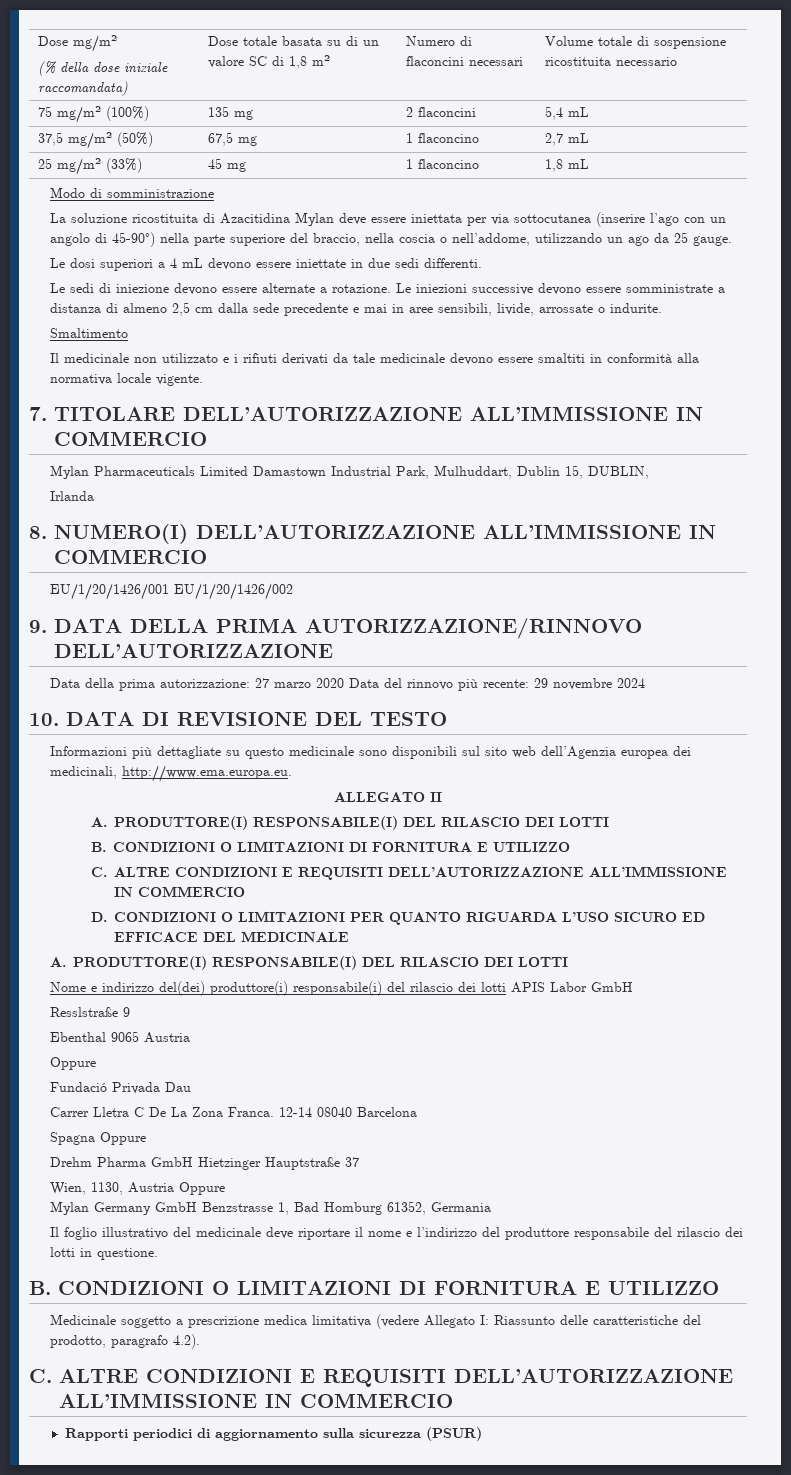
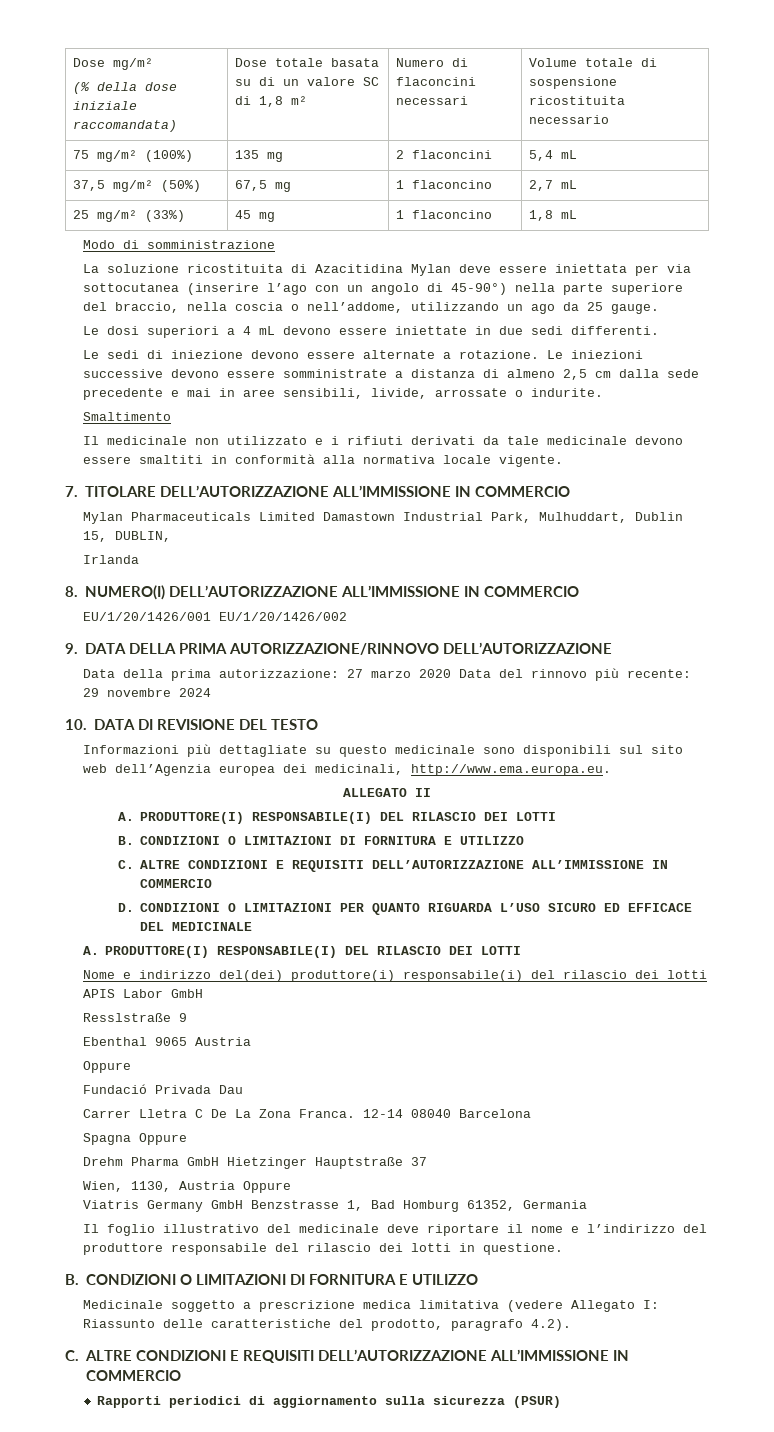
[49,1201,89,1215] Mylan -> [82,1200,139,1209] Viatris

